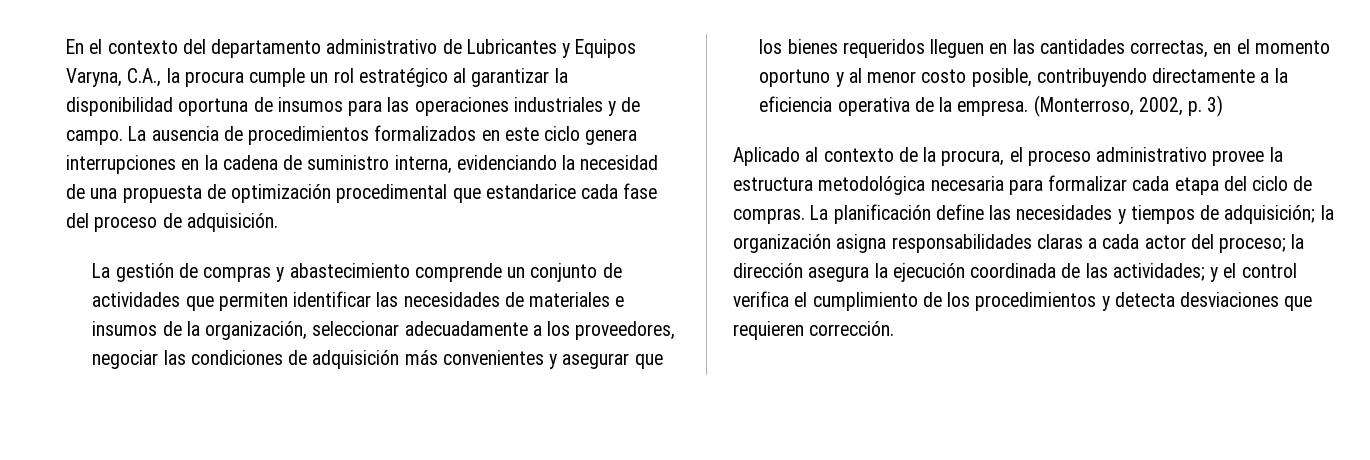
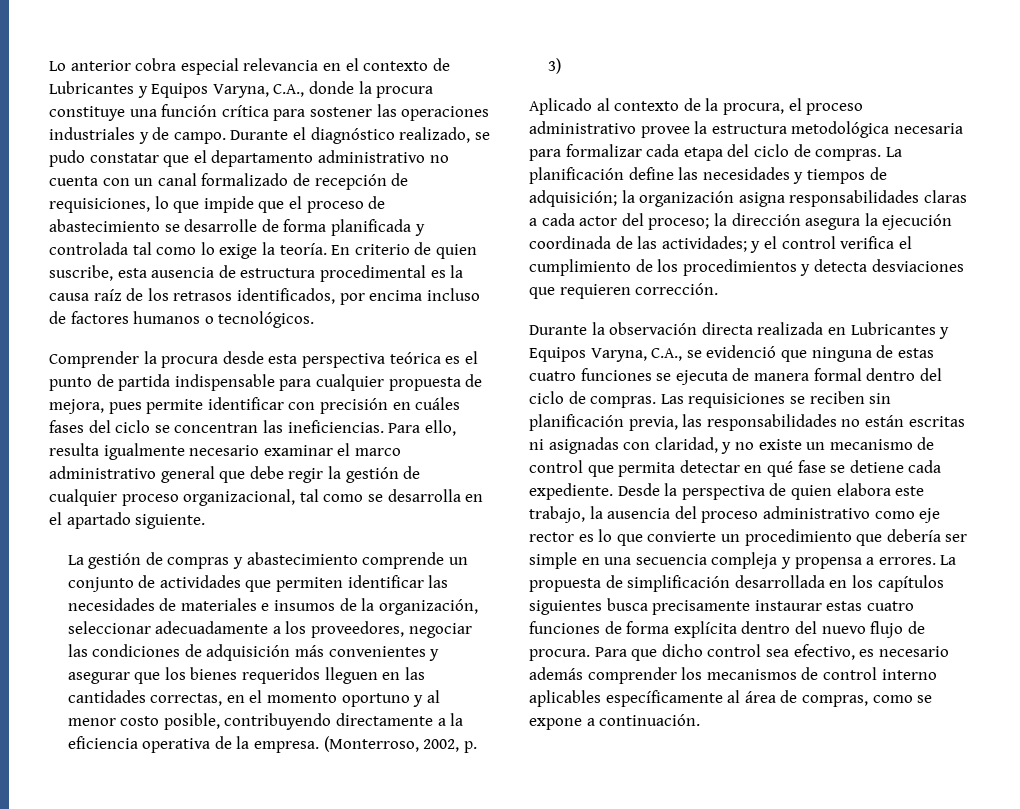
[66,39,438,58] En el contexto del departamento administrativo -> [49,58,429,75] Lo anterior cobra especial relevancia en el contexto
[166,68,568,87] [66,97,383,116] la procura cumple un rol estratégico al garantizar la disponibilidad oportuna de insumos para -> [308,81,434,98] [49,104,372,121] donde la procura constituye una función crítica para sostener
[128,125,638,145] [66,155,659,174] [66,183,658,203] [66,213,278,232] La ausencia de procedimientos formalizados en este ciclo genera interrupciones en la cadena de suministro interna, evidenciando la necesidad de una propuesta de optimización procedimental que estandarice cada fase del proceso de adquisición. -> [230,127,490,144] [49,150,449,167] [49,173,409,190] [49,196,386,213] [49,219,425,236] [49,242,477,259] [49,265,464,282] [49,288,480,305] [49,311,315,328] [49,351,478,368] [49,374,483,391] [49,397,461,414] [49,420,456,436] [49,443,401,460] [49,466,421,483] [49,489,484,506] [49,512,206,529] Durante el diagnóstico realizado, se pudo constatar que el departamento administrativo no cuenta con un canal formalizado de recepción de requisiciones, lo que impide que el proceso de abastecimiento se desarrolle de forma planificada y controlada tal como lo exige la teoría. En criterio de quien suscribe, esta ausencia de estructura procedimental es la causa raíz de los retrasos identificados, por encima incluso de factores humanos o tecnológicos. // Comprender la procura desde esta perspectiva teórica es el punto de partida indispensable para cualquier propuesta de mejora, pues permite identificar con precisión en cuáles fases del ciclo se concentran las ineficiencias. Para ello, resulta igualmente necesario examinar el marco administrativo general que debe regir la gestión de cualquier proceso organizacional, tal como se desarrolla en el apartado siguiente.
(895, 328) none -> [529,322,950,339] [529,345,934,362] [529,368,942,385] [529,391,892,408] [529,414,965,431] [529,437,935,454] [529,460,942,477] [529,483,925,500] [529,506,941,523] [529,529,968,546] [529,552,957,569] [529,575,944,592] [529,598,914,615] [529,621,925,638] [529,644,949,661] [529,667,937,684] [529,690,933,707] [529,714,701,730] // Durante la observación directa realizada en Lubricantes y Equipos Varyna, C.A., se evidenció que ninguna de estas cuatro funciones se ejecuta de manera formal dentro del ciclo de compras. Las requisiciones se reciben sin planificación previa, las responsabilidades no están escritas ni asignadas con claridad, y no existe un mecanismo de control que permita detectar en qué fase se detiene cada expediente. Desde la perspectiva de quien elabora este trabajo, la ausencia del proceso administrativo como eje rector es lo que convierte un procedimiento que debería ser simple en una secuencia compleja y propensa a errores. La propuesta de simplificación desarrollada en los capítulos siguientes busca precisamente instaurar estas cuatro funciones de forma explícita dentro del nuevo flujo de procura. Para que dicho control sea efectivo, es necesario además comprender los mecanismos de control interno aplicables específicamente al área de compras, como se expone a continuación.

